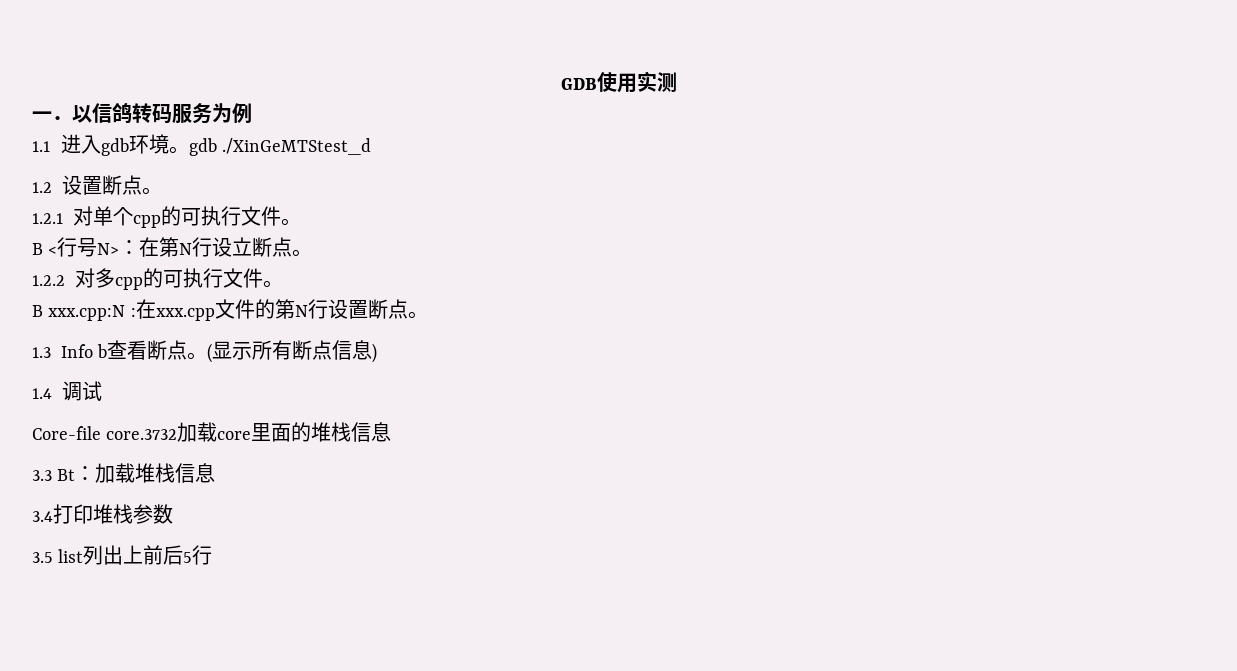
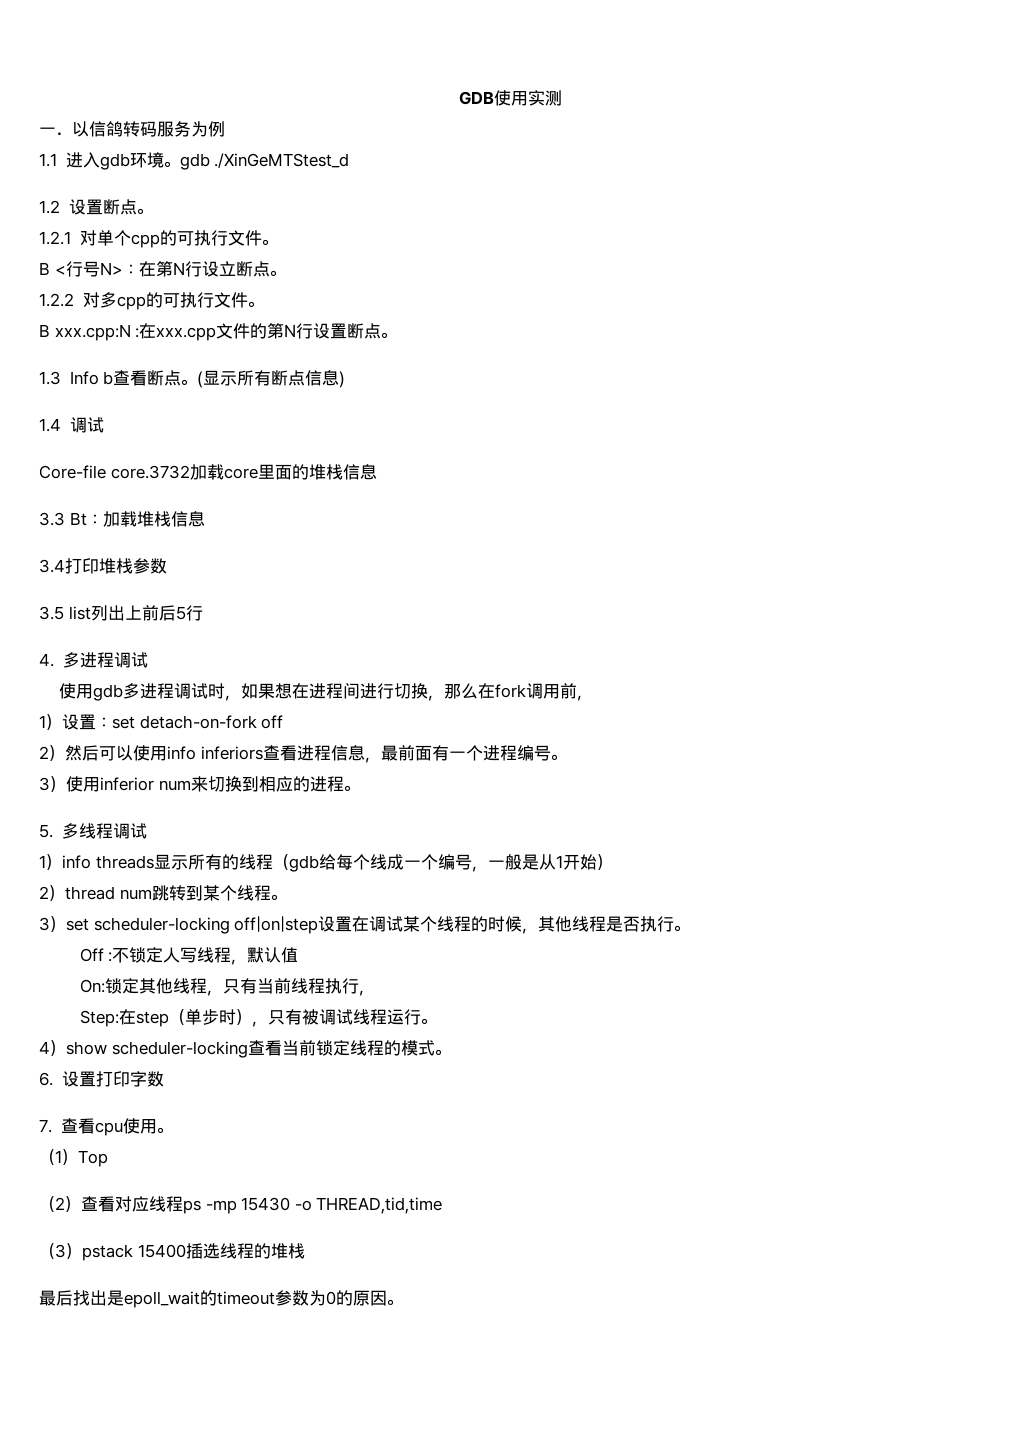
(213, 555) none -> [39,652,148,668] [59,683,594,701] [39,714,284,730] [39,745,567,763] [39,776,360,792] [39,823,147,839] [39,854,613,872] [39,885,287,901] [39,916,691,934] [79,947,299,965] [79,978,375,996] [79,1009,437,1027] [39,1040,451,1058] [39,1071,164,1087] [39,1118,173,1136] [39,1149,108,1167] [39,1196,443,1214] [39,1243,305,1261] [39,1290,403,1308] // 4.多进程调试 // 使用gdb多进程调试时，如果想在进程间进行切换，那么在fork调用前， // 1）设置：set detach-on-fork off // 2）然后可以使用info inferiors查看进程信息，最前面有一个进程编号。 // 3）使用inferior num来切换到相应的进程。 // 5.多线程调试 // 1）info threads显示所有的线程（gdb给每个线成一个编号，一般是从1开始） // 2）thread num跳转到某个线程。 // 3）set scheduler-locking off|on|step设置在调试某个线程的时候，其他线程是否执行。 // Off :不锁定人写线程，默认值 // On:锁定其他线程，只有当前线程执行， // Step:在step（单步时），只有被调试线程运行。 // 4）show scheduler-locking查看当前锁定线程的模式。 // 6.设置打印字数 // 7.查看cpu使用。 // （1）Top // （2）查看对应线程ps -mp 15430 -o THREAD,tid,time // （3）pstack 15400插选线程的堆栈 // 最后找出是epoll_wait的timeout参数为0的原因。

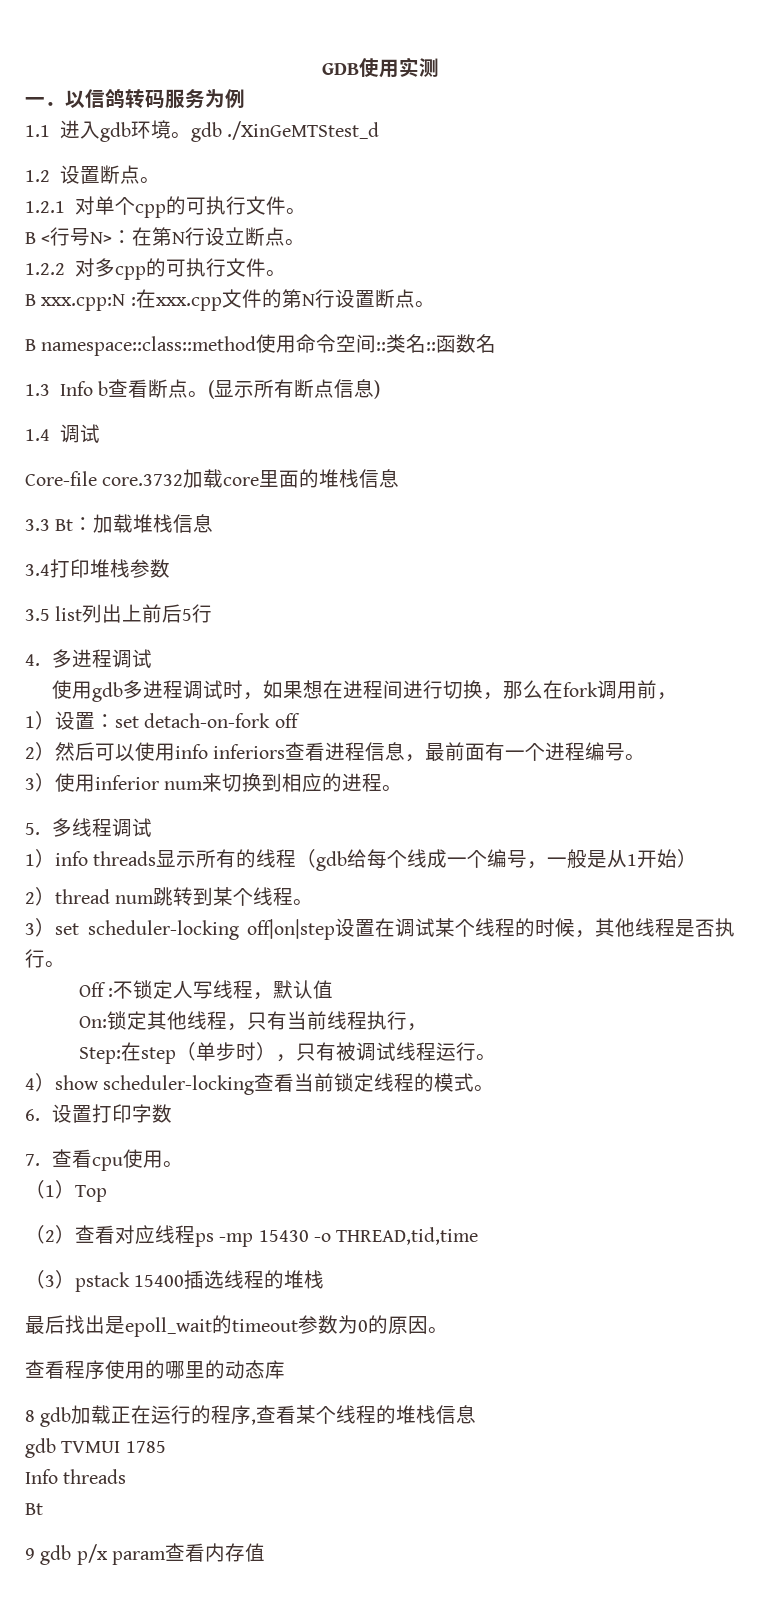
(398, 335) none -> [25,334,497,356] // B namespace::class::method使用命令空间::类名::函数名
(403, 1302) none -> [25,1360,285,1380] [25,1405,477,1427] [25,1438,166,1458] [25,1469,127,1484] [25,1503,43,1515] [25,1543,265,1565] // 查看程序使用的哪里的动态库 // 8 gdb加载正在运行的程序,查看某个线程的堆栈信息 // gdb TVMUI 1785 // Info threads // Bt // 9 gdb p/x param查看内存值

